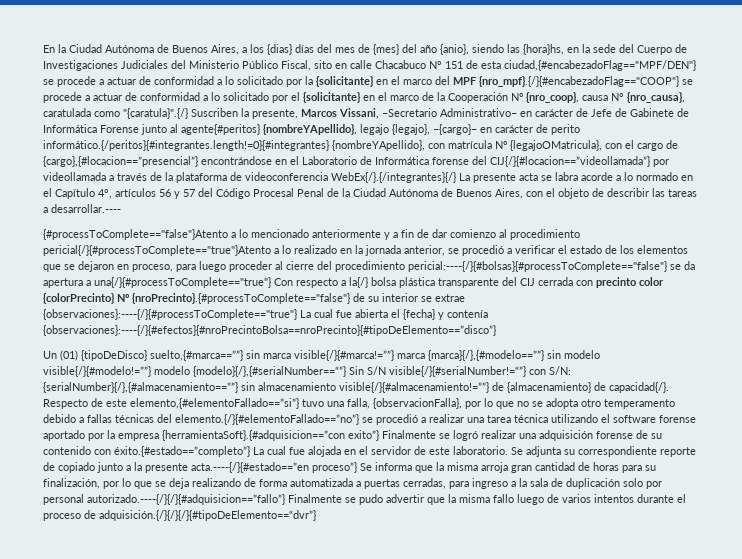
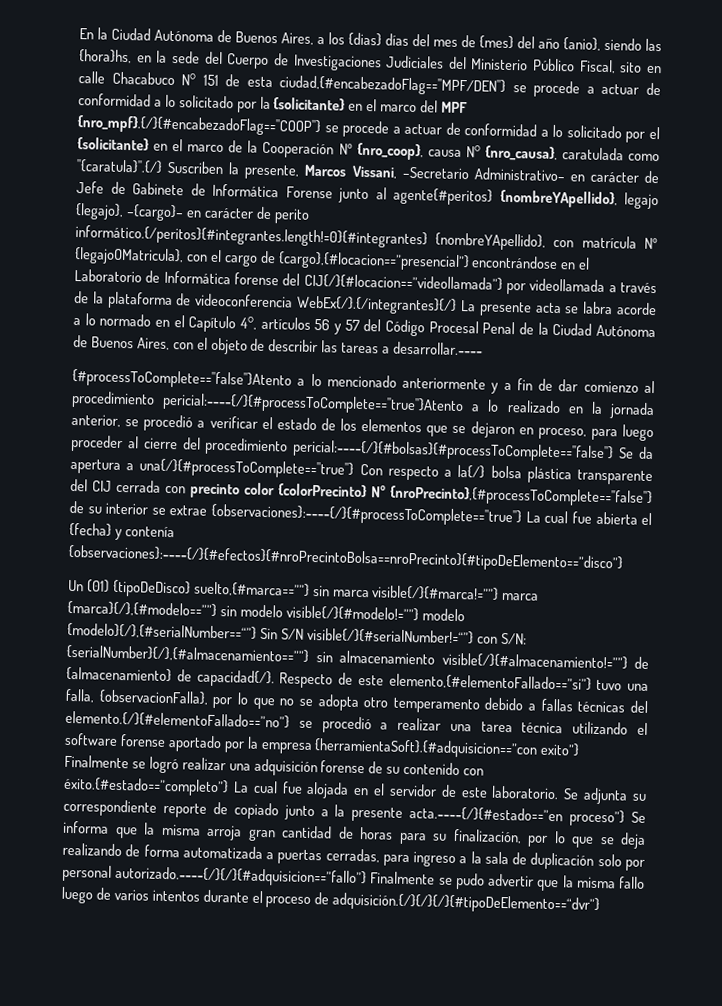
[43,245,271,256] pericial{/}{#processToComplete=="true"}Atento -> [162,392,465,416] pericial:----{/}{#processToComplete=="true"}Atento
[670,264,681,270] se -> [618,447,635,459] Se
[132,293,350,304] {nroPrecinto}.{#processToComplete=="false"} -> [390,485,654,508] {nroPrecinto},{#processToComplete=="false"}

